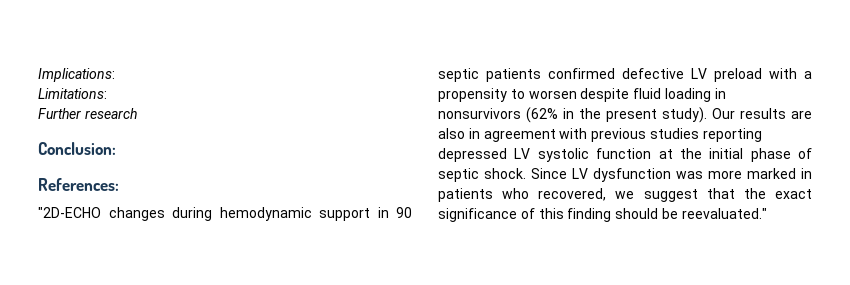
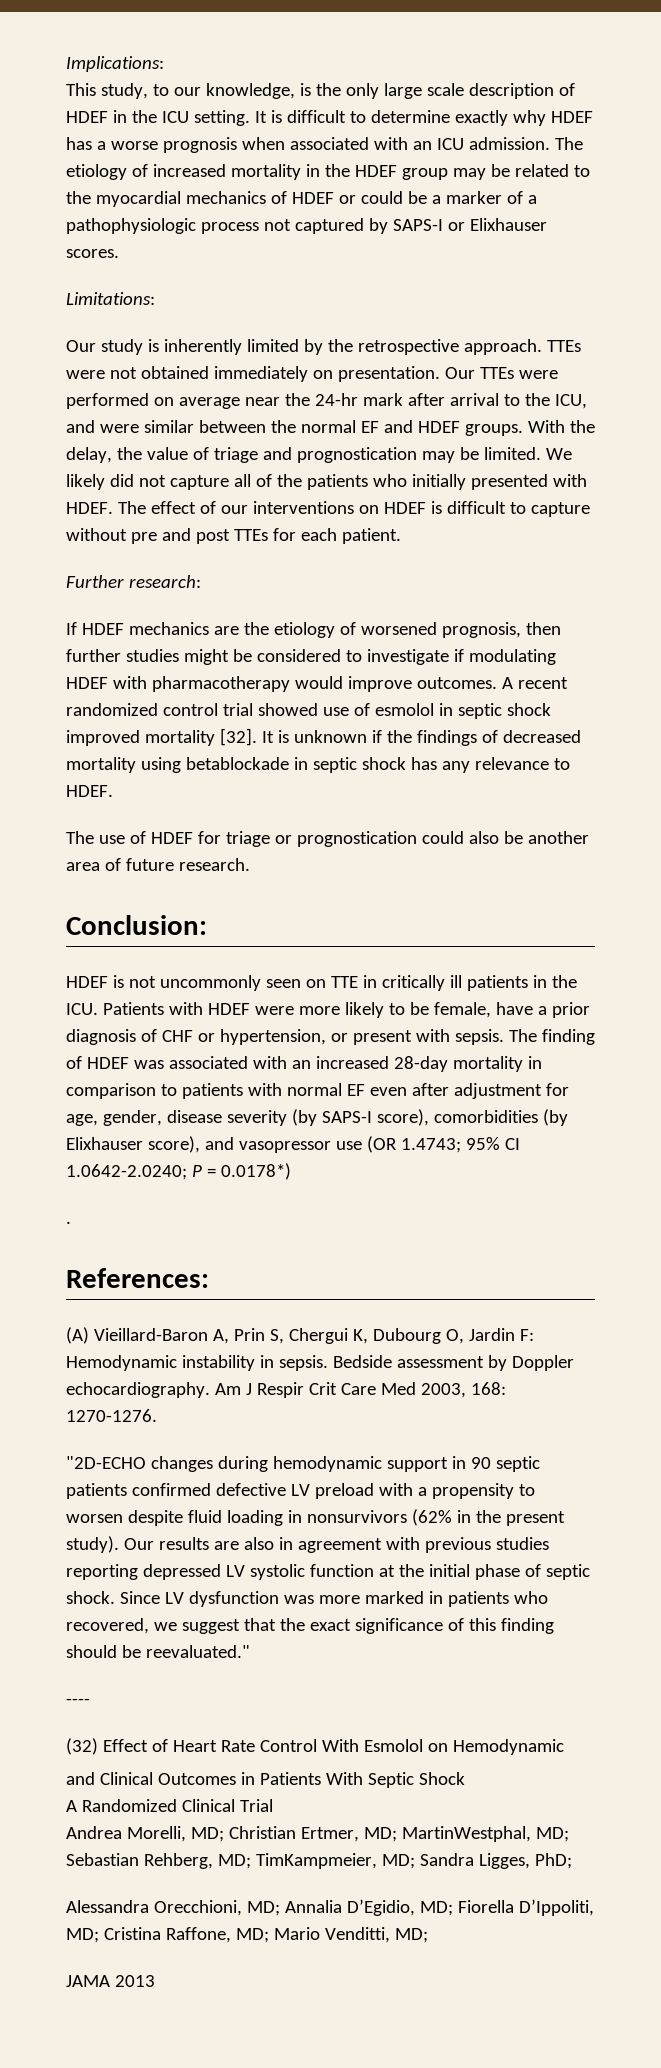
[38,88,107,99] [38,108,137,119] [38,142,116,155] [38,178,119,191] Limitations: // Further research // Conclusion: // References: -> [66,83,575,99] [66,110,593,126] [66,137,583,153] [66,164,590,180] [66,191,537,207] [66,218,547,234] [66,249,119,258] [66,292,155,305] [66,339,581,355] [66,366,558,382] [66,393,587,409] [66,420,595,436] [66,447,572,463] [66,474,587,490] [66,501,590,517] [66,528,401,544] [66,575,201,588] [66,622,561,638] [66,649,556,665] [66,676,568,692] [66,703,551,719] [66,728,581,746] [66,757,570,773] [66,785,113,797] [66,831,589,847] [66,858,250,871] [66,915,207,935] [66,975,577,991] [66,1002,590,1018] [66,1029,595,1045] [66,1056,542,1072] [66,1083,569,1099] [66,1109,568,1126] [66,1136,520,1153] [66,1163,291,1180] [66,1221,71,1224] [66,1268,209,1288] [66,1327,534,1344] [66,1355,574,1371] [66,1382,506,1398] [66,1409,157,1422] This study, to our knowledge, is the only large scale description of HDEF in the ICU setting. It is difficult to determine exactly why HDEF has a worse prognosis when associated with an ICU admission. The etiology of increased mortality in the HDEF group may be related to the myocardial mechanics of HDEF or could be a marker of a pathophysiologic process not captured by SAPS-I or Elixhauser scores. // Limitations: // Our study is inherently limited by the retrospective approach. TTEs were not obtained immediately on presentation. Our TTEs were performed on average near the 24-hr mark after arrival to the ICU, and were similar between the normal EF and HDEF groups. With the delay, the value of triage and prognostication may be limited. We likely did not capture all of the patients who initially presented with HDEF. The effect of our interventions on HDEF is difficult to capture without pre and post TTEs for each patient. // Further research: // If HDEF mechanics are the etiology of worsened prognosis, then further studies might be considered to investigate if modulating HDEF with pharmacotherapy would improve outcomes. A recent randomized control trial showed use of esmolol in septic shock improved mortality [32]. It is unknown if the findings of decreased mortality using betablockade in septic shock has any relevance to HDEF. // The use of HDEF for triage or prognostication could also be another area of future research. // Conclusion: // HDEF is not uncommonly seen on TTE in critically ill patients in the ICU. Patients with HDEF were more likely to be female, have a prior diagnosis of CHF or hypertension, or present with sepsis. The finding of HDEF was associated with an increased 28-day mortality in comparison to patients with normal EF even after adjustment for age, gender, disease severity (by SAPS-I score), comorbidities (by Elixhauser score), and vasopressor use (OR 1.4743; 95% CI 1.0642-2.0240; P = 0.0178*) // . // References: // (A) Vieillard-Baron A, Prin S, Chergui K, Dubourg O, Jardin F: Hemodynamic instability in sepsis. Bedside assessment by Doppler echocardiography. Am J Respir Crit Care Med 2003, 168: 1270-1276.
(767, 213) none -> [66,1698,90,1705] [66,1738,564,1755] [66,1772,465,1788] [66,1799,273,1812] [66,1826,569,1842] [66,1853,572,1869] [66,1899,594,1916] [66,1927,428,1943] [66,1975,155,1987] // ---- // (32) Effect of Heart Rate Control With Esmolol on Hemodynamic // and Clinical Outcomes in Patients With Septic Shock // A Randomized Clinical Trial // Andrea Morelli, MD; Christian Ertmer, MD; MartinWestphal, MD; Sebastian Rehberg, MD; TimKampmeier, MD; Sandra Ligges, PhD; // Alessandra Orecchioni, MD; Annalia D’Egidio, MD; Fiorella D’Ippoliti, MD; Cristina Raffone, MD; Mario Venditti, MD; // JAMA 2013

